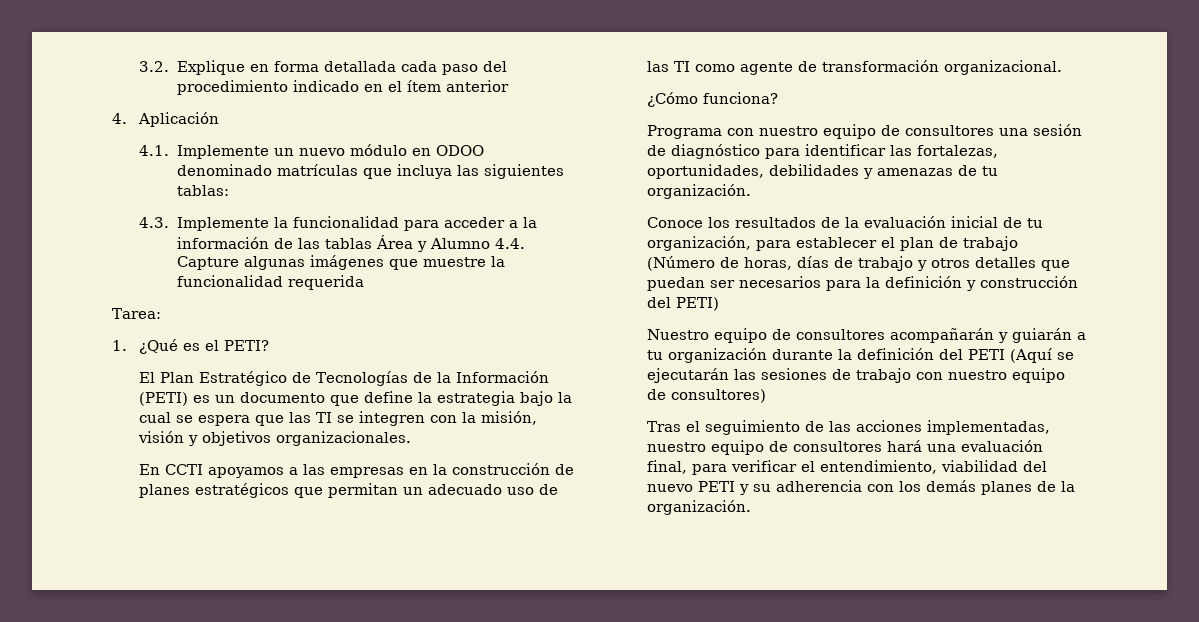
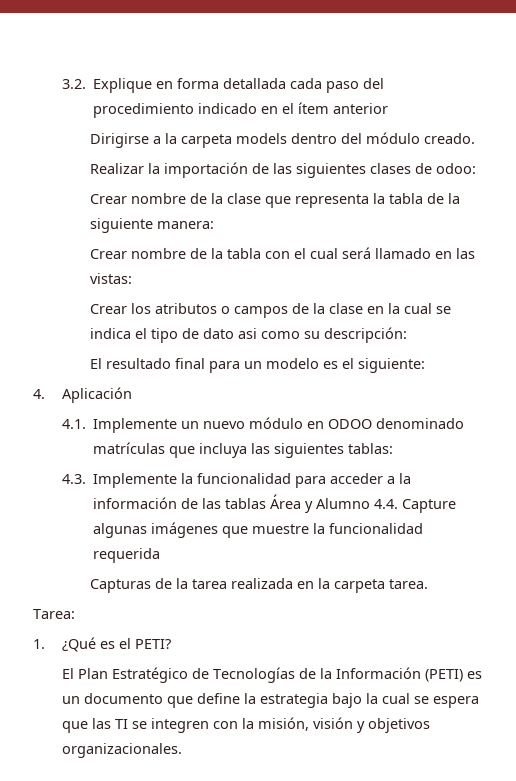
(509, 86) none -> [90,132,476,148] [90,162,477,178] [90,193,461,208] [90,218,215,233] [90,247,476,259] [90,273,133,284] [90,303,452,318] [90,327,408,343] [90,358,426,373] // Dirigirse a la carpeta models dentro del módulo creado. // Realizar la importación de las siguientes clases de odoo: // Crear nombre de la clase que representa la tabla de la siguiente manera: // Crear nombre de la tabla con el cual será llamado en las vistas: // Crear los atributos o campos de la clase en la cual se indica el tipo de dato asi como su descripción: // El resultado final para un modelo es el siguiente:
(364, 282) none -> [90,578,429,593] // Capturas de la tarea realizada en la carpeta tarea.
[139,463,575,478] [139,483,559,498] [647,60,1063,75] [647,92,779,107] [647,124,1083,139] [647,144,999,159] [647,164,999,179] [647,184,752,199] [647,216,1044,228] [647,236,1019,251] [647,256,1071,271] [647,276,1079,291] [647,297,720,311] [647,328,1087,343] [647,348,1075,363] [647,368,1066,383] [647,389,767,403] [647,420,1051,435] [647,440,1044,455] [647,460,1048,475] [647,480,1076,495] [647,500,752,515] // En CCTI apoyamos a las empresas en la construcción de planes estratégicos que permitan un adecuado uso de las TI como agente de transformación organizacional. // ¿Cómo funciona? // Programa con nuestro equipo de consultores una sesión de diagnóstico para identificar las fortalezas, oportunidades, debilidades y amenazas de tu organización. // Conoce los resultados de la evaluación inicial de tu organización, para establecer el plan de trabajo (Número de horas, días de trabajo y otros detalles que puedan ser necesarios para la definición y construcción del PETI) // Nuestro equipo de consultores acompañarán y guiarán a tu organización durante la definición del PETI (Aquí se ejecutarán las sesiones de trabajo con nuestro equipo de consultores) // Tras el seguimiento de las acciones implementadas, nuestro equipo de consultores hará una evaluación final, para verificar el entendimiento, viabilidad del nuevo PETI y su adherencia con los demás planes de la organización. -> (182, 750) none

